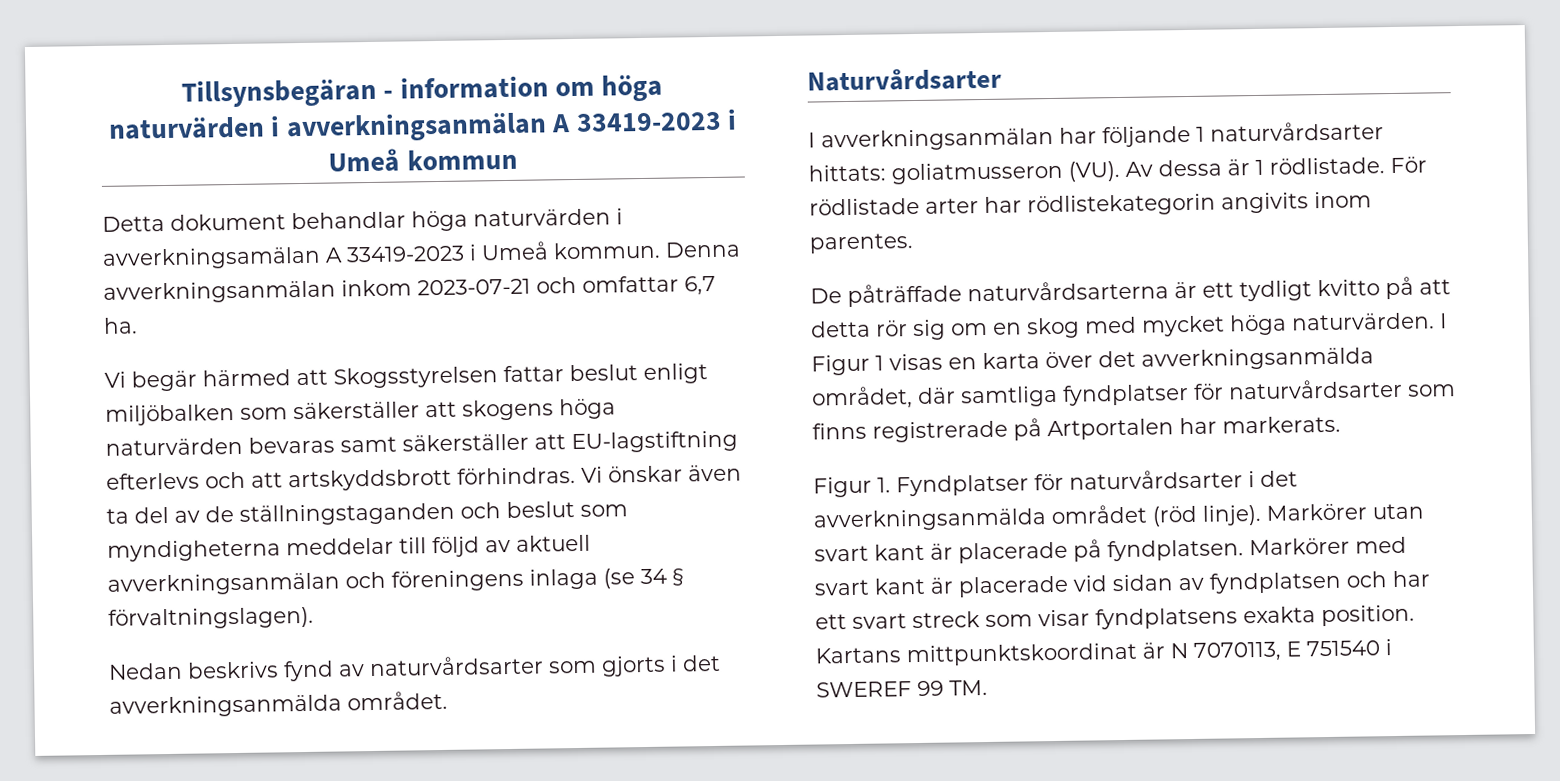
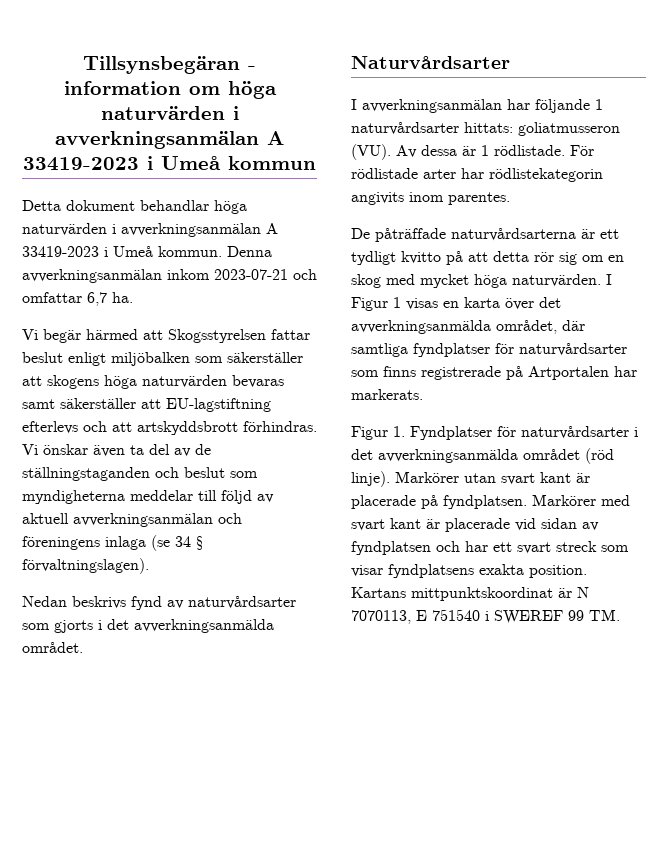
[102,246,321,270] avverkningsamälan -> [121,223,261,237] avverkningsanmälan

